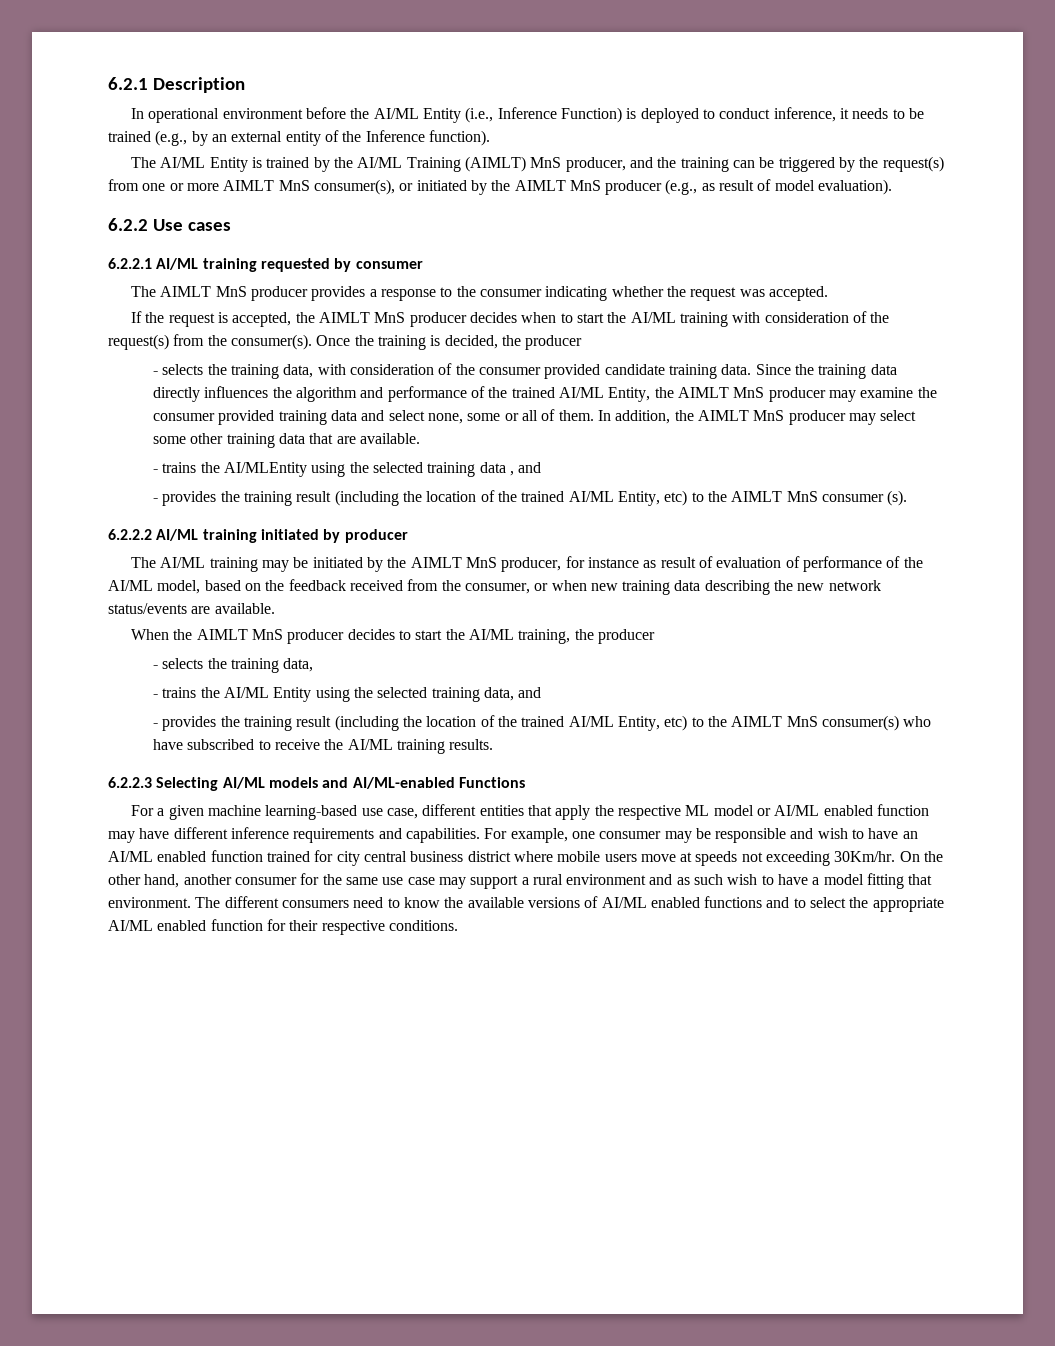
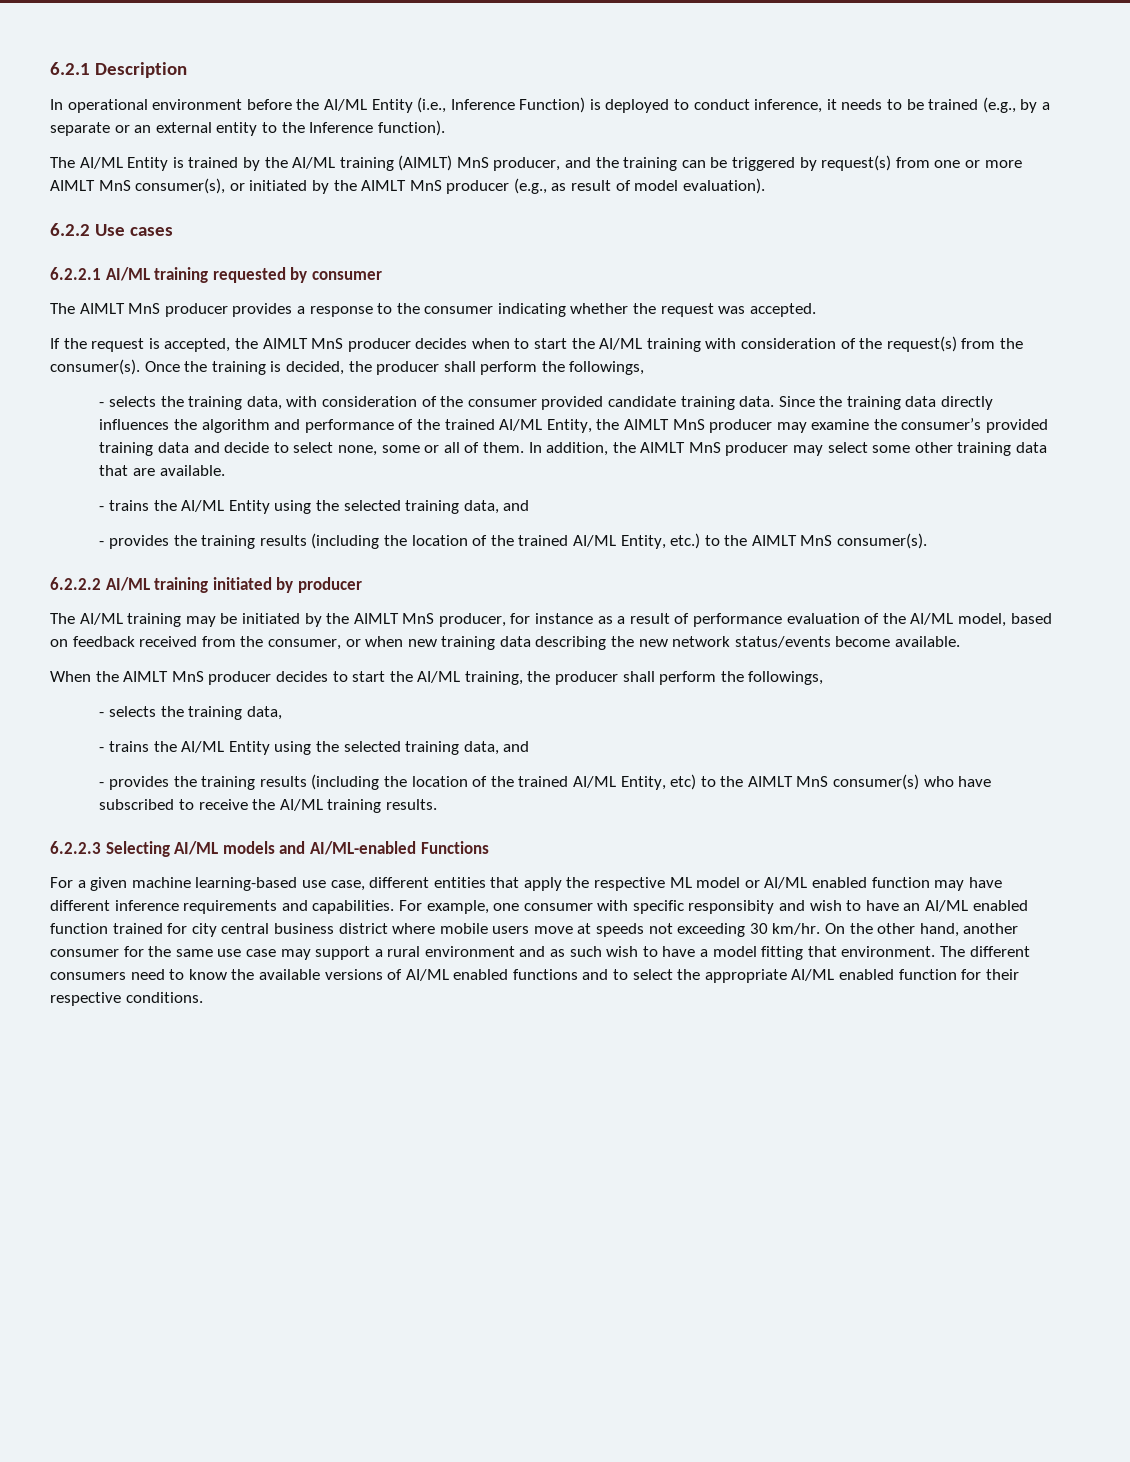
(208, 138) none -> [1041,102,1050,110] [50,122,130,136] a separate or
[324,130,339,142] of -> [261,122,277,133] to
[406,157,461,172] Training -> [339,157,394,171] training
[859,157,879,168] the -> (817, 164) none
(583, 342) none -> [443,361,645,375] shall perform the followings,
[153,413,216,421] consumer -> [901,418,982,430] consumer’s
(385, 415) none -> [224,442,289,453] decide to
[224,462,542,477] [153,490,908,506] AI/MLEntity using the selected training data , and // - provides the training result (including the location of the trained AI/ML Entity, etc) to the AIMLT MnS consumer (s). -> [181,500,530,514] [99,533,928,549] AI/ML Entity using the selected training data, and // - provides the training results (including the location of the trained AI/ML Entity, etc.) to the AIMLT MnS consumer(s).
[660,556,713,568] result of -> [617,613,783,627] a result of performance
[802,556,901,572] performance of -> (880, 618) none
[265,580,285,591] the -> (68, 643) none
[191,606,211,614] are -> [835,636,891,647] become
(655, 636) none -> [622,671,824,685] shall perform the followings,
[296,716,332,727] result -> [259,776,307,787] results
[664,828,787,843] may be responsible -> [597,900,775,914] with specific responsibity
[834,851,896,862] 30Km/hr. -> [749,923,821,935] 30 km/hr.

